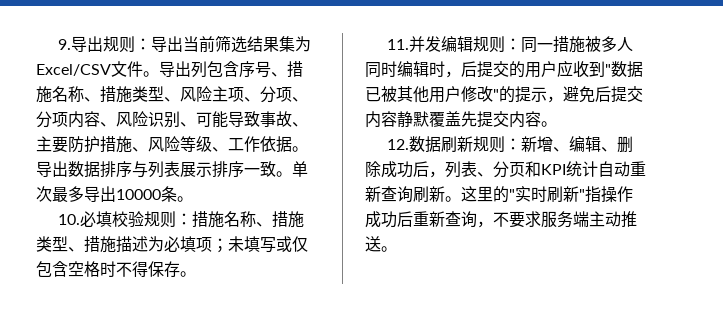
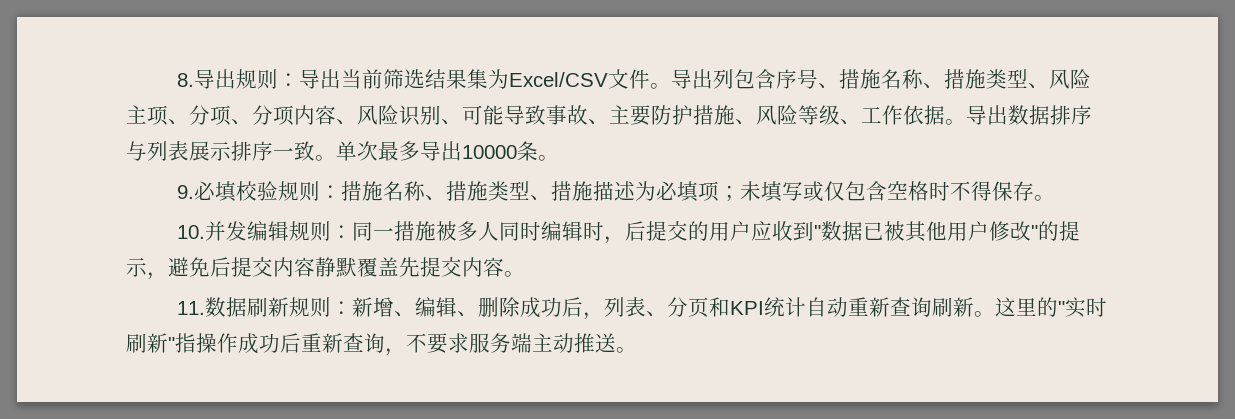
[58,39,72,50] 9. -> [176,73,194,87] 8.
[58,214,81,225] 10. -> [176,185,194,199] 9.
[387,39,410,50] 11. -> [176,225,205,239] 10.
[387,139,410,150] 12. -> [176,301,205,315] 11.

